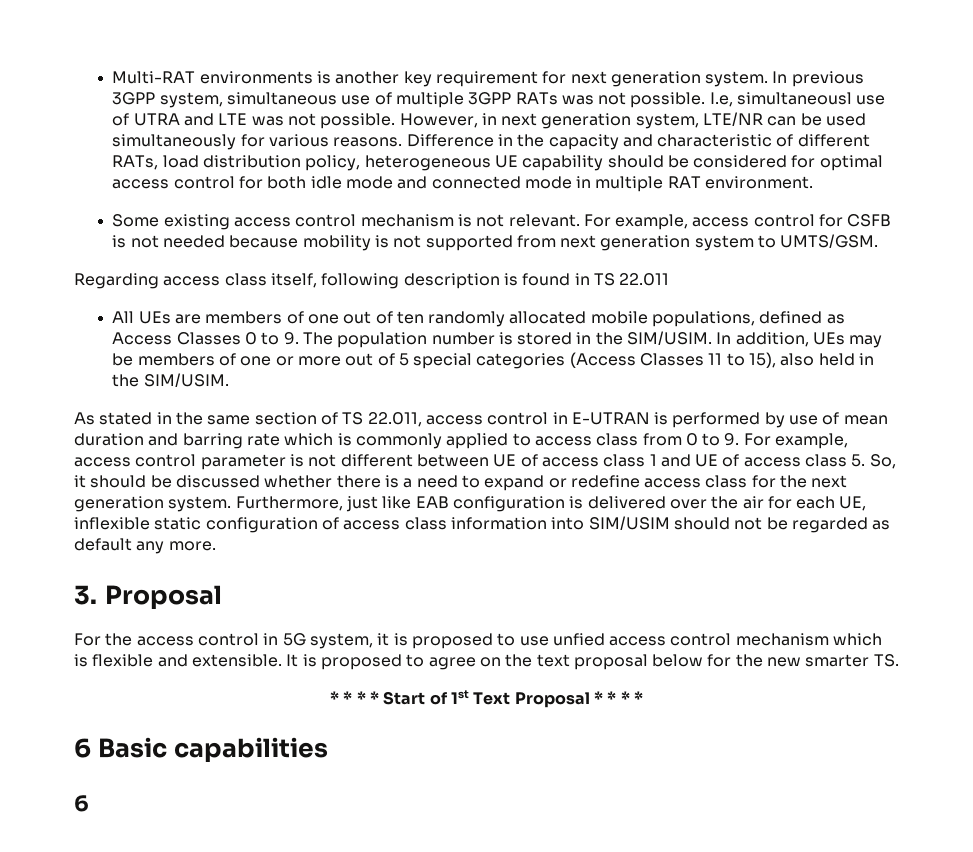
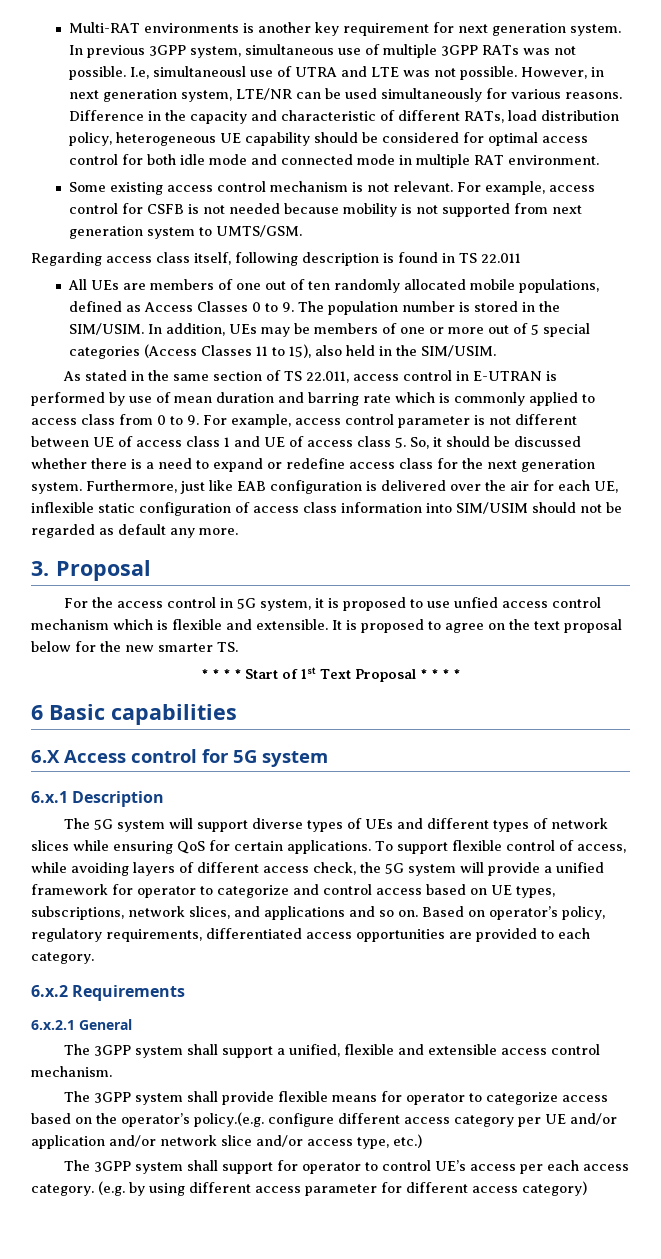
[74,795,89,812] 6 -> [31,749,328,767] [31,791,165,807] [64,818,609,832] [31,840,626,854] [31,862,604,876] [31,884,555,898] [31,906,605,920] [31,928,590,942] [31,952,94,964] [31,985,186,1001] [31,1019,132,1030] [64,1044,601,1058] [31,1066,112,1077] [64,1091,609,1105] [31,1112,617,1127] [31,1134,422,1149] [64,1160,630,1174] [31,1181,587,1196] 6.X Access control for 5G system // 6.x.1 Description // The 5G system will support diverse types of UEs and different types of network slices while ensuring QoS for certain applications. To support flexible control of access, while avoiding layers of different access check, the 5G system will provide a unified framework for operator to categorize and control access based on UE types, subscriptions, network slices, and applications and so on. Based on operator’s policy, regulatory requirements, differentiated access opportunities are provided to each category. // 6.x.2 Requirements // 6.x.2.1 General // The 3GPP system shall support a unified, flexible and extensible access control mechanism. // The 3GPP system shall provide flexible means for operator to categorize access based on the operator’s policy.(e.g. configure different access category per UE and/or application and/or network slice and/or access type, etc.) // The 3GPP system shall support for operator to control UE’s access per each access category. (e.g. by using different access parameter for different access category)

